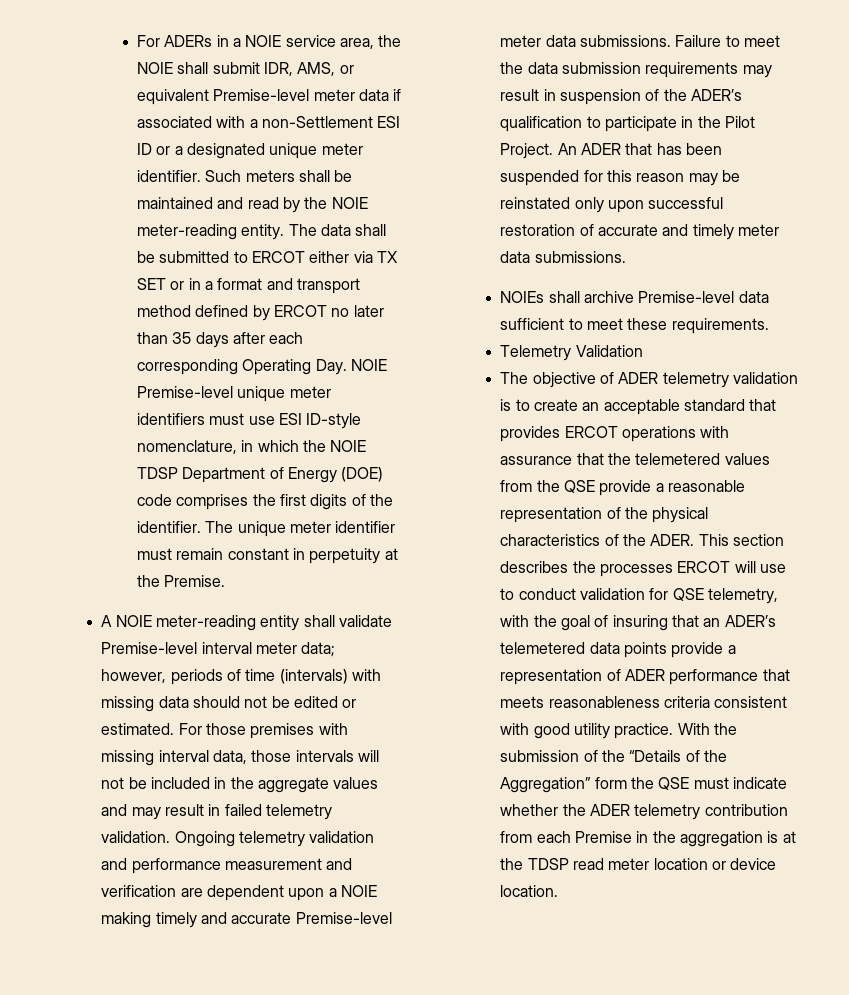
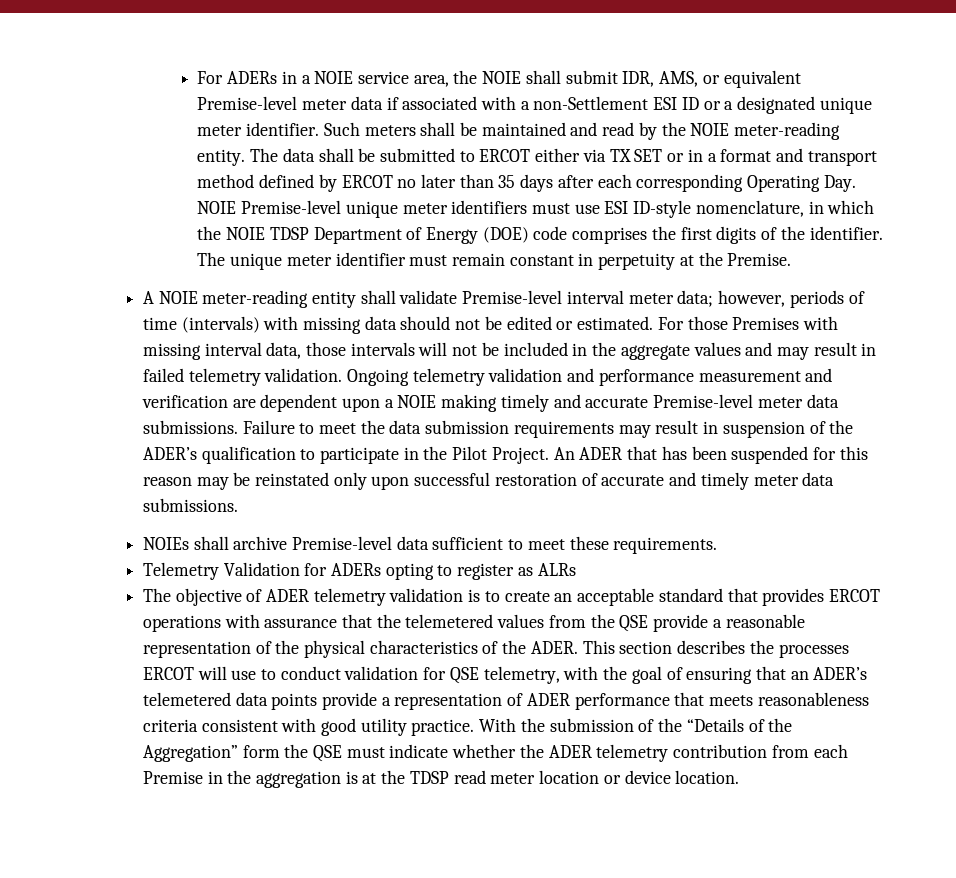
[250,723,315,739] premises -> [732,317,800,330] Premises
(643, 351) none -> [304,563,576,580] for ADERs opting to register as ALRs
[612,615,668,631] insuring -> [686,667,753,684] ensuring

